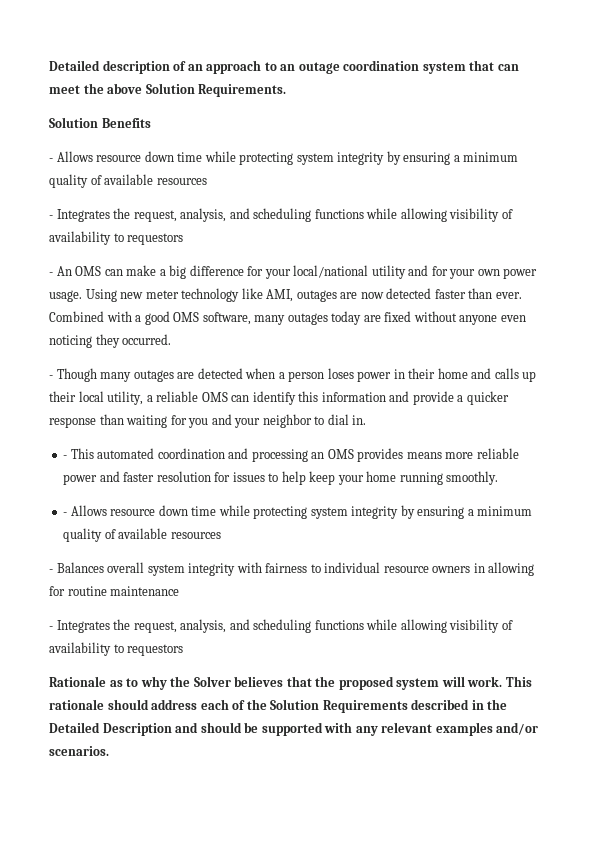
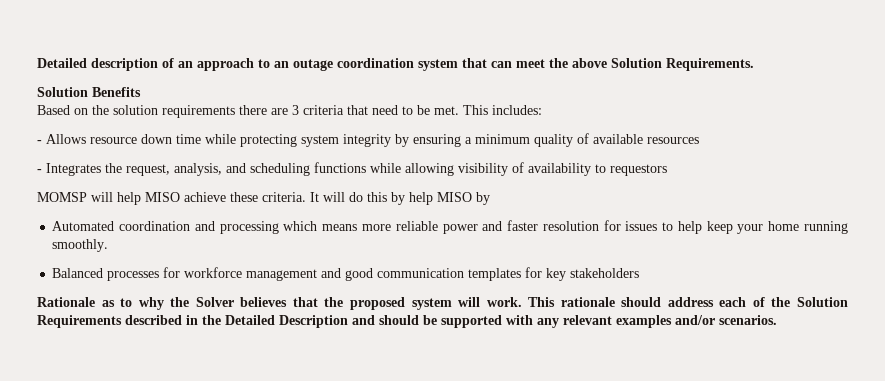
(151, 123) none -> [37,105,542,118] // Based on the solution requirements there are 3 criteria that need to be met. This includes:
[49,265,538,279] [49,288,522,302] [49,311,526,325] [49,334,172,348] [49,368,537,382] [49,391,509,405] [49,414,367,428] [63,448,404,462] - An OMS can make a big difference for your local/national utility and for your own power usage. Using new meter technology like AMI, outages are now detected faster than ever. Combined with a good OMS software, many outages today are fixed without anyone even noticing they occurred. // - Though many outages are detected when a person loses power in their home and calls up their local utility, a reliable OMS can identify this information and provide a quicker response than waiting for you and your neighbor to dial in. // - This automated coordination and processing an OMS provides -> [37,192,490,205] [52,221,318,234] MOMSP will help MISO achieve these criteria. It will do this by help MISO by // Automated coordination and processing which
[63,505,533,519] [63,528,221,542] [49,562,535,576] [49,586,180,596] [49,619,513,633] [49,642,184,656] - Allows resource down time while protecting system integrity by ensuring a minimum quality of available resources // - Balances overall system integrity with fairness to individual resource owners in allowing for routine maintenance // - Integrates the request, analysis, and scheduling functions while allowing visibility of availability to requestors -> [52,267,640,281] Balanced processes for workforce management and good communication templates for key stakeholders

